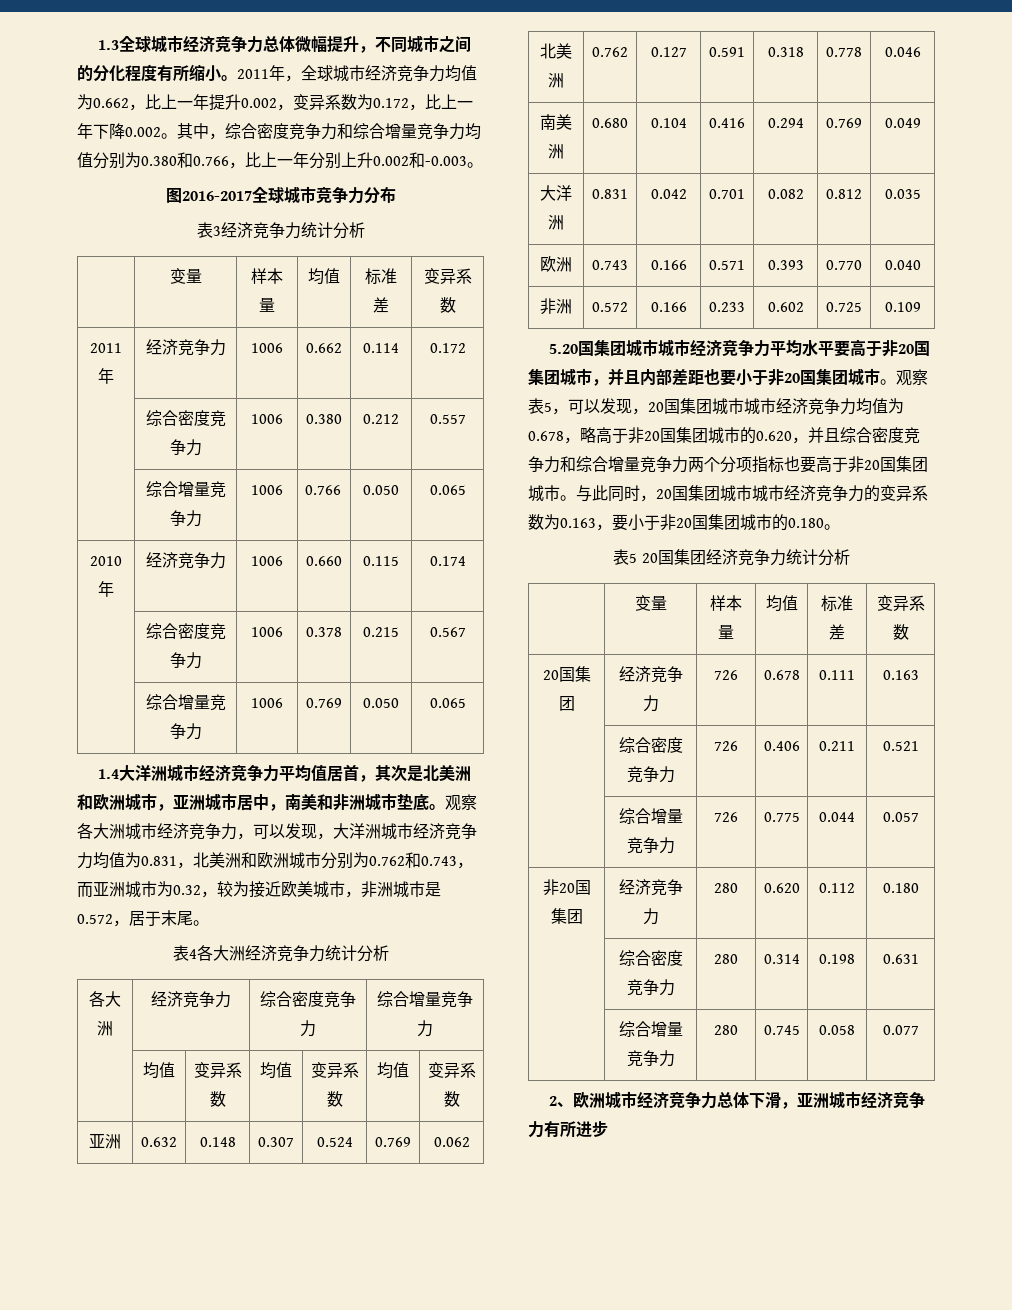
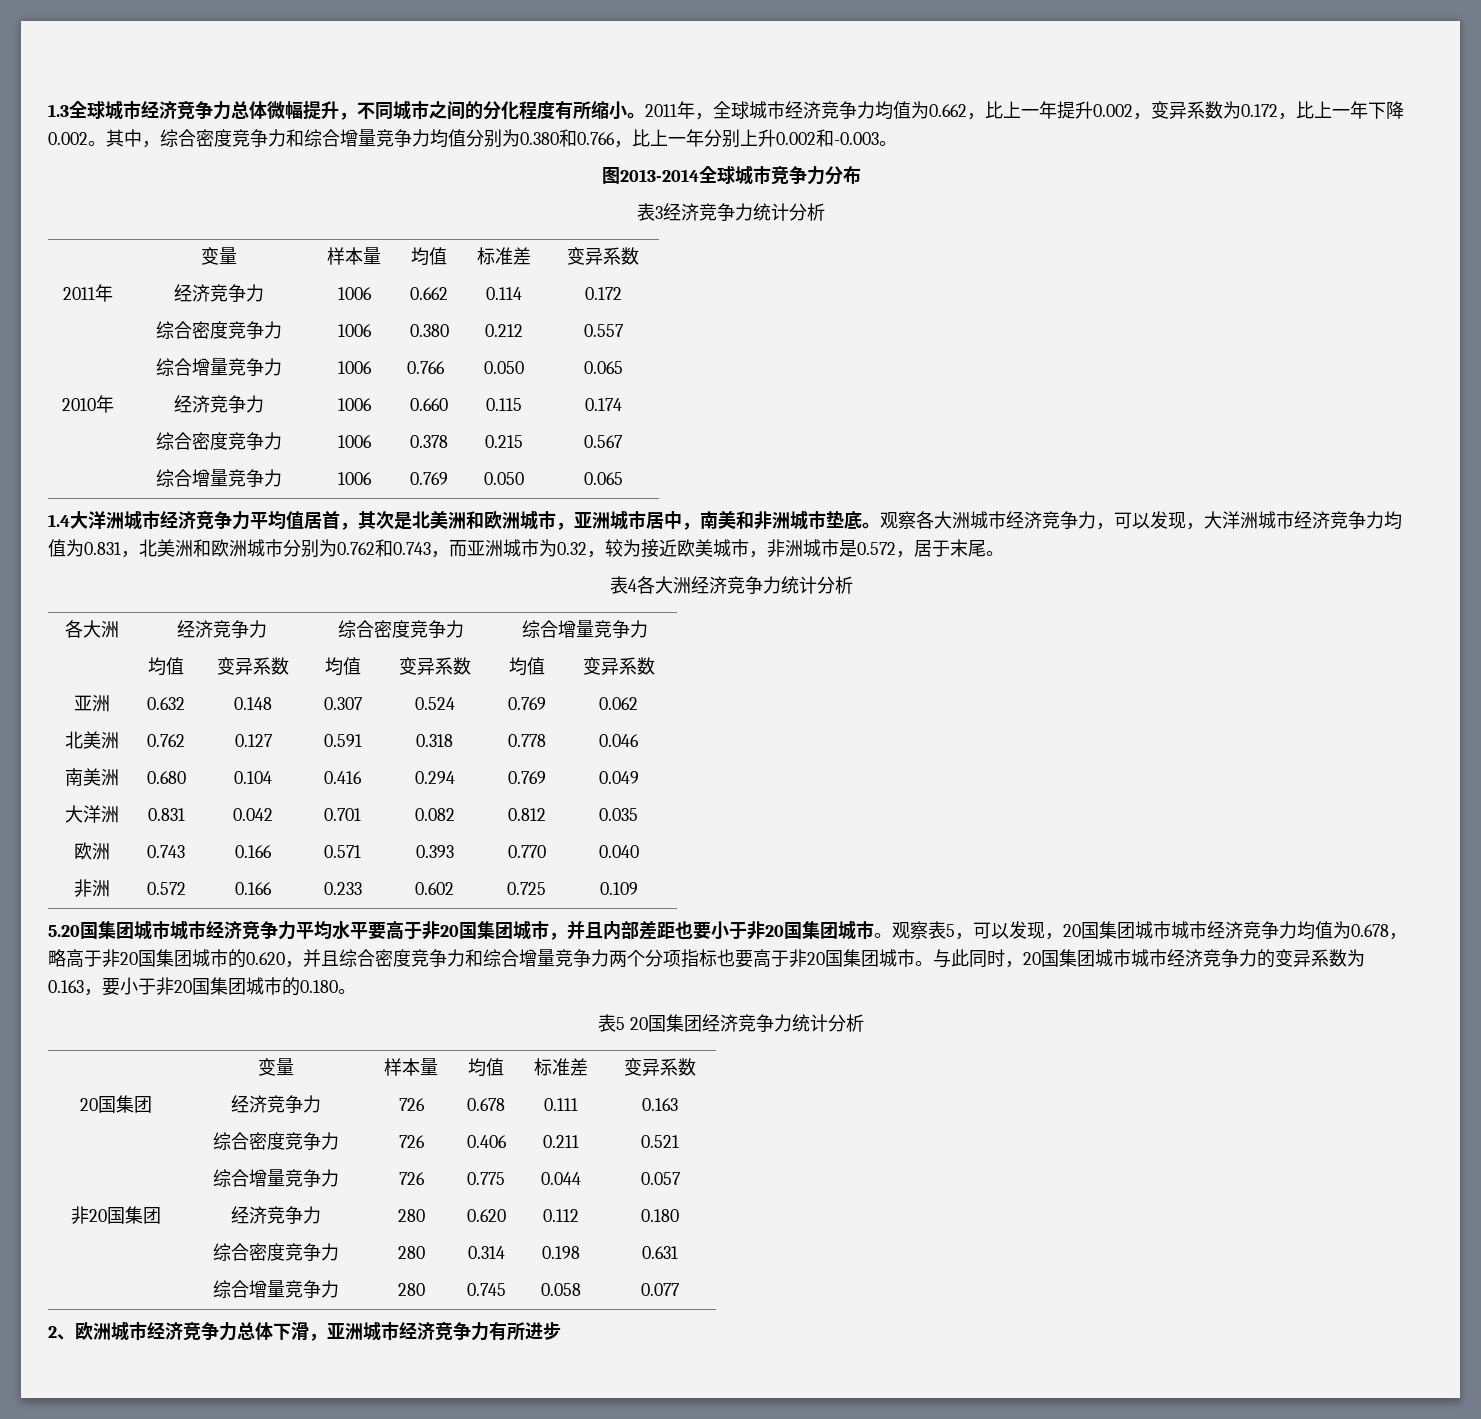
[181,191,252,201] 2016-2017 -> [619,169,699,182] 2013-2014

